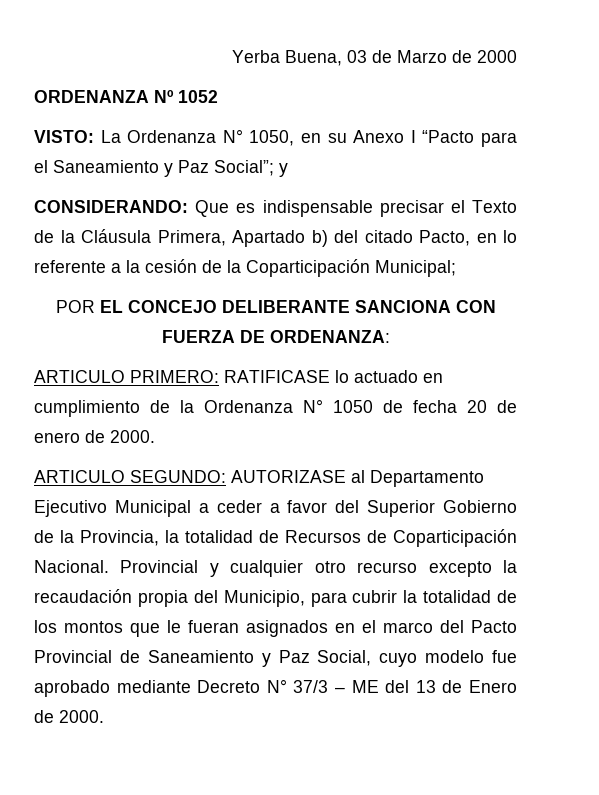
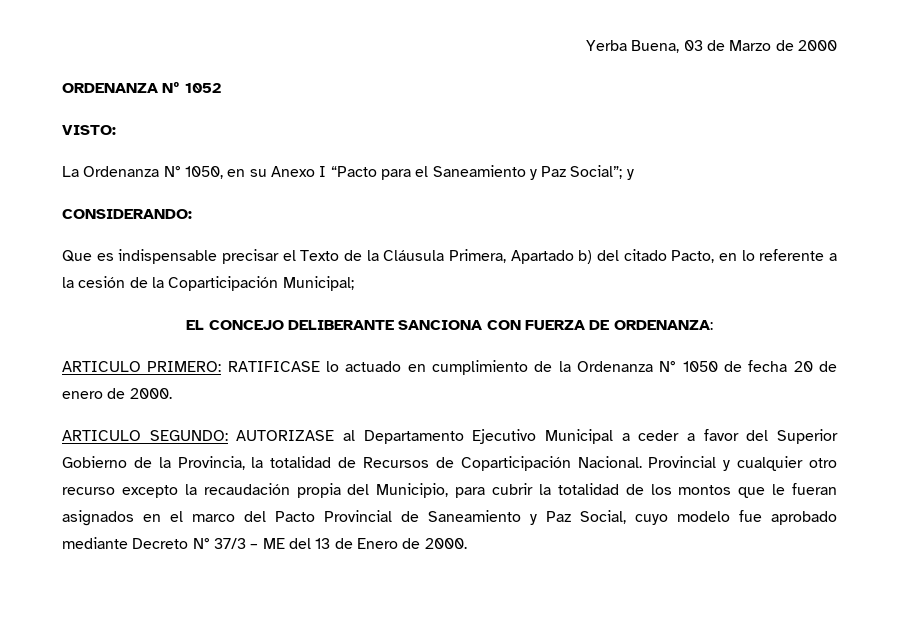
(94, 136) none -> (116, 130) //
(188, 206) none -> (192, 214) //
[55,300,95,313] POR -> (354, 283) none

